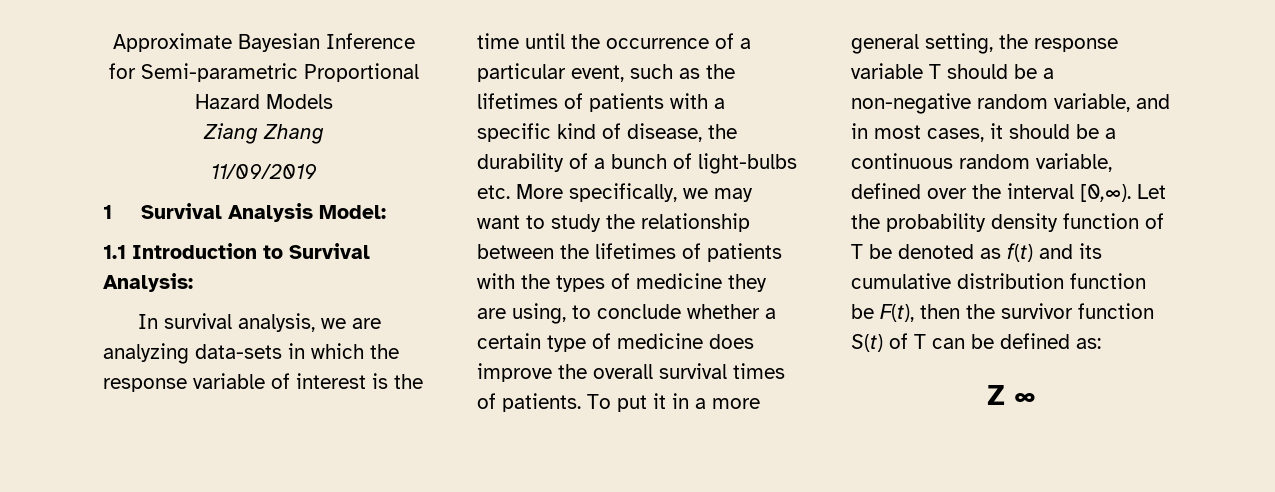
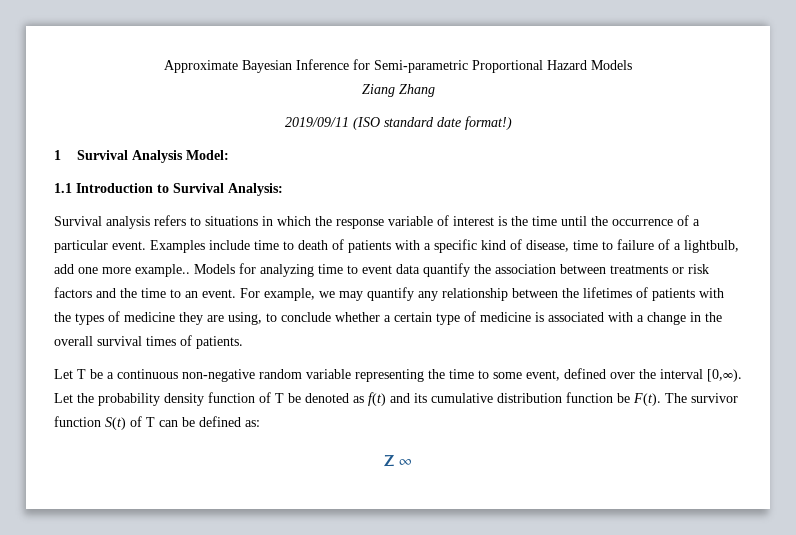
[210,164,317,179] 11/09/2019 -> [284,116,512,130] 2019/09/11 (ISO standard date format!)
[137,313,381,332] [103,343,282,364] In survival analysis, we are analyzing data-sets -> [54,215,258,229] Survival analysis refers to situations
[571,64,735,82] [477,93,558,109] event, such as the lifetimes -> [112,240,328,253] event. Examples include time to death
[708,124,737,139] [477,153,797,174] [477,183,753,202] [477,214,635,232] the durability of a bunch of light-bulbs etc. More specifically, we may want to study the -> [573,239,739,253] [54,263,709,277] [54,287,438,301] time to failure of a lightbulb, add one more example.. Models for analyzing time to event data quantify the association between treatments or risk factors and the time to an event. For example, we may quantify any
[709,334,754,349] [477,363,552,382] does improve -> [535,312,701,325] is associated with a change in
[587,393,760,412] [851,33,1118,54] [851,63,1054,79] [851,93,1170,114] [851,123,1116,142] [851,153,1112,172] To put it in a more general setting, the response variable T should be a non-negative random variable, and in most cases, it should be a continuous random variable, -> [54,369,560,382] // Let T be a continuous non-negative random variable representing the time to some event,
[880,304,995,322] F(t), then the -> [633,393,687,406] F(t). The

